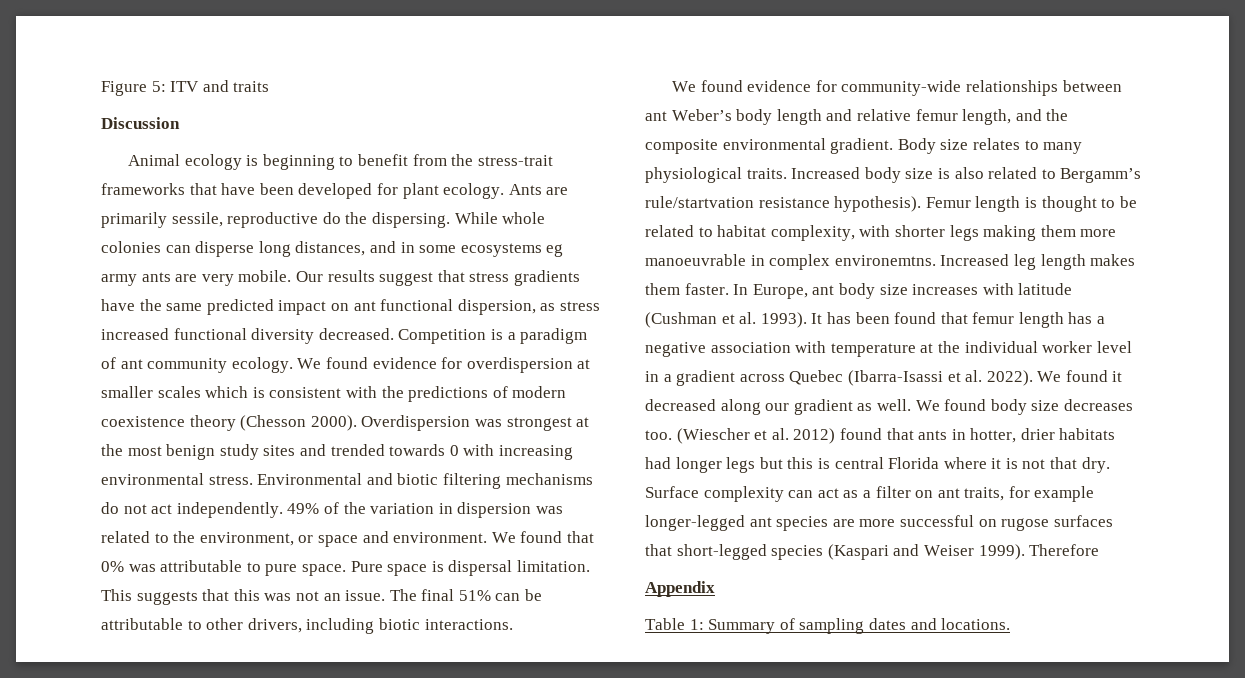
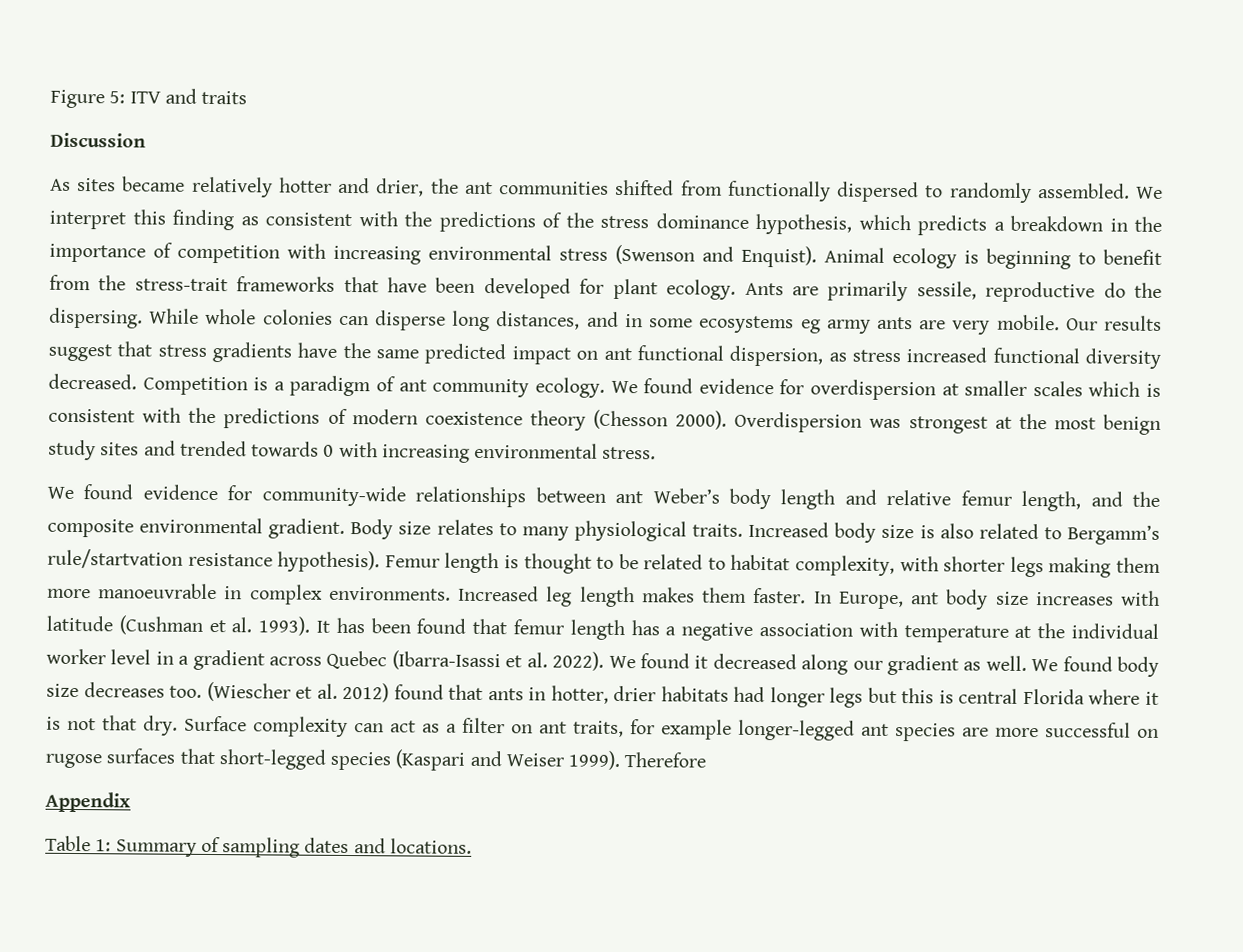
(180, 123) none -> [50,176,1164,203] [49,209,1162,236] [49,242,817,268] As sites became relatively hotter and drier, the ant communities shifted from functionally dispersed to randomly assembled. We interpret this finding as consistent with the predictions of the stress dominance hypothesis, which predicts a breakdown in the importance of competition with increasing environmental stress (Swenson and Enquist).
[257,473,593,489] [101,502,563,518] [101,531,594,547] [101,560,590,576] [101,589,543,605] [101,618,513,634] Environmental and biotic filtering mechanisms do not act independently. 49% of the variation in dispersion was related to the environment, or space and environment. We found that 0% was attributable to pure space. Pure space is dispersal limitation. This suggests that this was not an issue. The final 51% can be attributable to other drivers, including biotic interactions. -> (657, 453) none
[834,255,936,266] environemtns. -> [328,586,451,601] environments.

